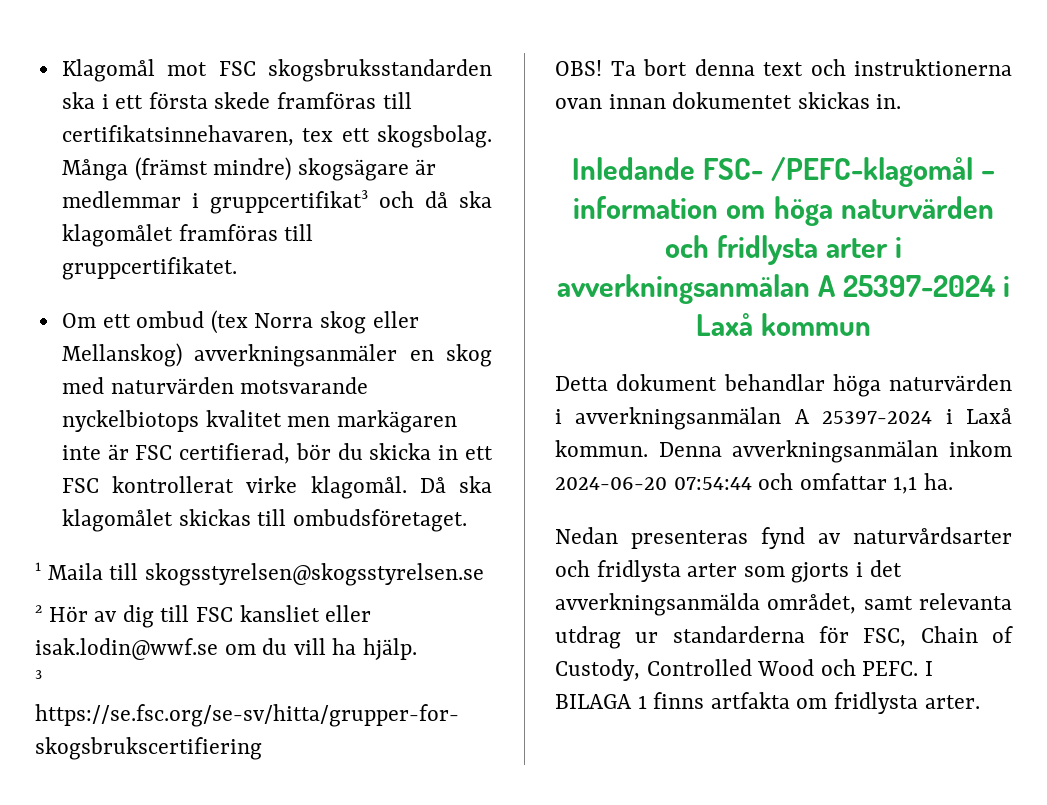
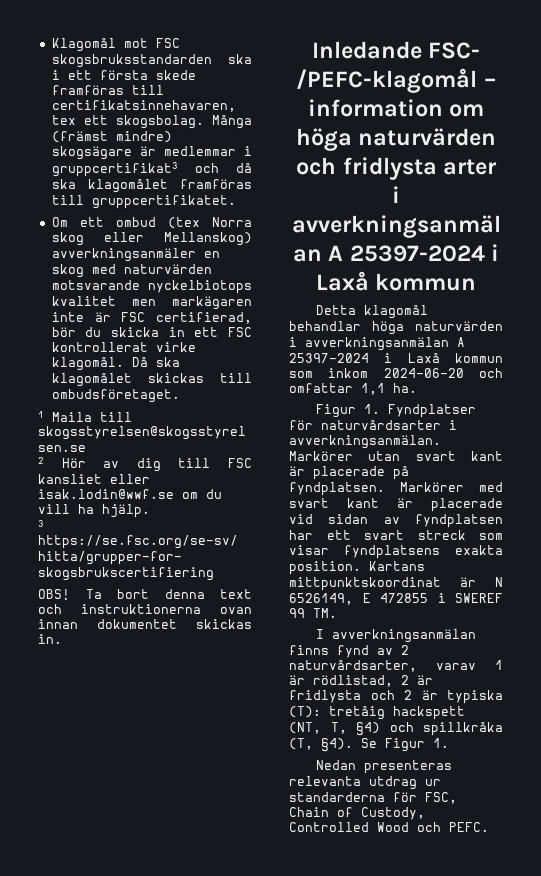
[616,374,718,391] dokument -> [364,305,429,319] klagomål
[555,440,939,463] kommun. Denna avverkningsanmälan -> [455,353,503,363] [289,371,313,378] kommun som
[673,477,752,490] 07:54:44 -> (464, 373) none
[555,527,1012,549] [555,560,902,583] [555,593,913,616] Nedan presenteras fynd av naturvårdsarter och fridlysta arter som gjorts i det avverkningsanmälda området, samt -> [316,404,477,418] [289,420,457,430] [289,435,441,449] [289,451,503,461] [289,466,409,480] [289,482,503,496] [289,498,503,512] [289,514,503,528] [289,530,503,540] [289,545,503,559] [289,561,425,575] [289,577,503,591] [289,593,503,605] [289,608,337,618] [316,629,477,643] [289,645,409,658] [289,660,503,672] [289,675,433,687] [289,690,503,704] [289,706,465,720] [289,722,503,736] [289,738,449,752] [316,760,453,774] Figur 1. Fyndplatser för naturvårdsarter i avverkningsanmälan. Markörer utan svart kant är placerade på fyndplatsen. Markörer med svart kant är placerade vid sidan av fyndplatsen har ett svart streck som visar fyndplatsens exakta position. Kartans mittpunktskoordinat är N 6526149, E 472855 i SWEREF 99 TM. // I avverkningsanmälan finns fynd av 2 naturvårdsarter, varav 1 är rödlistad, 2 är fridlysta och 2 är typiska (T): tretåig hackspett (NT, T, §4) och spillkråka (T, §4). Se Figur 1. // Nedan presenteras
[925,661,934,676] [555,692,980,714] I BILAGA 1 finns artfakta om fridlysta arter. -> (489, 827) none

